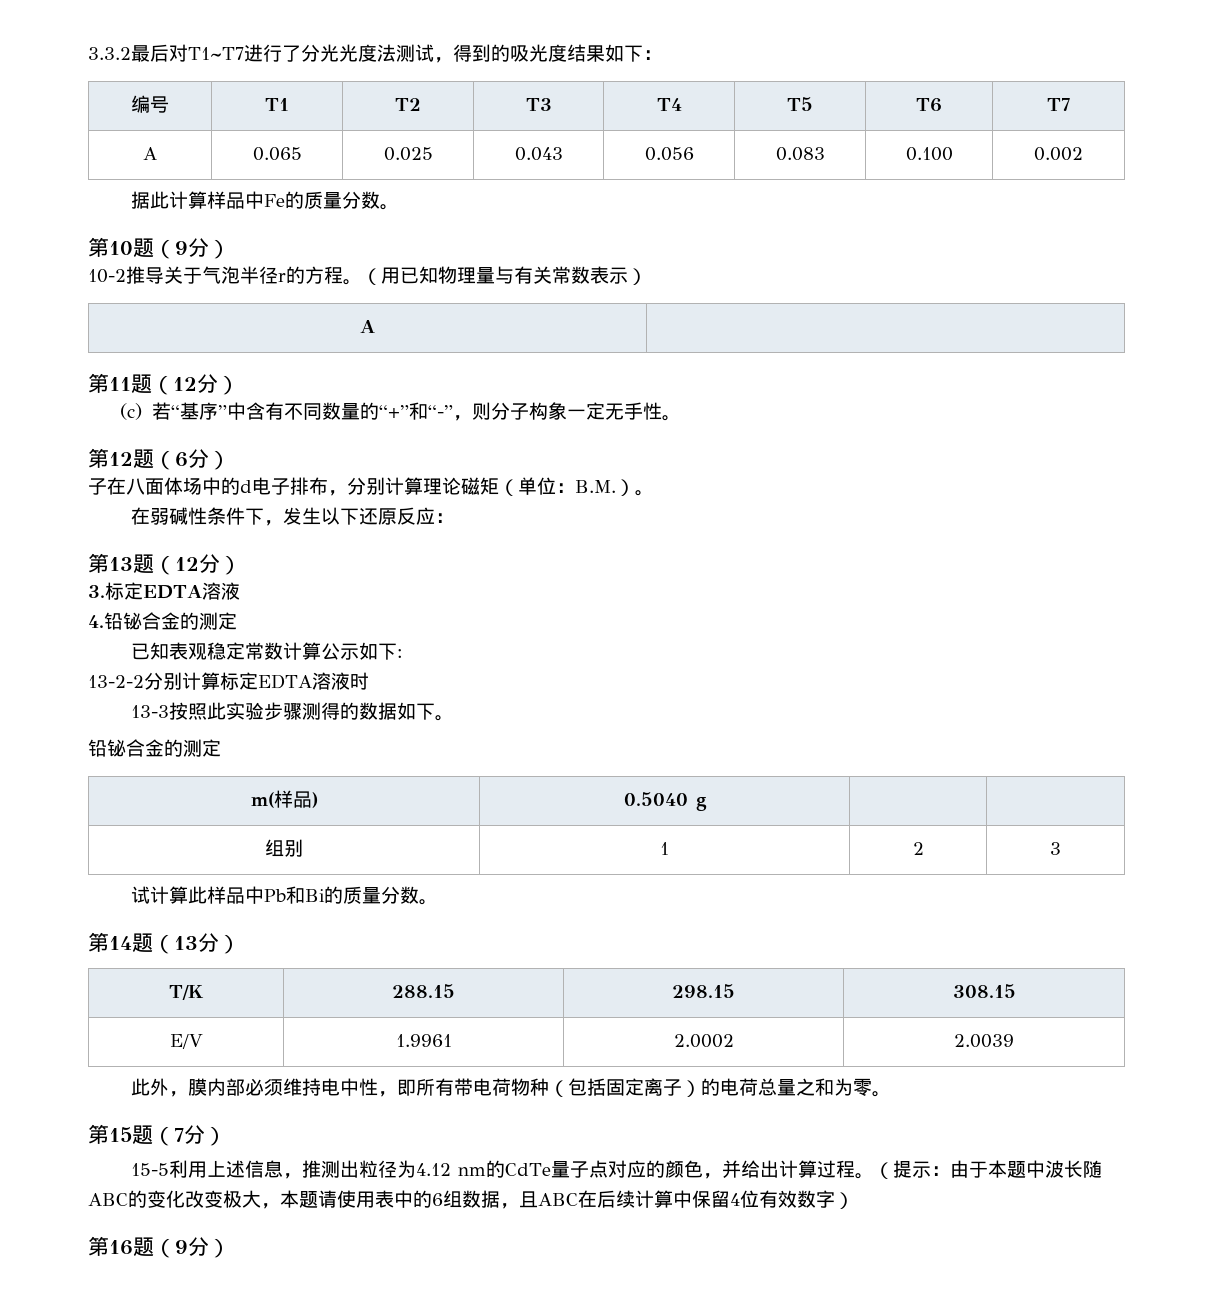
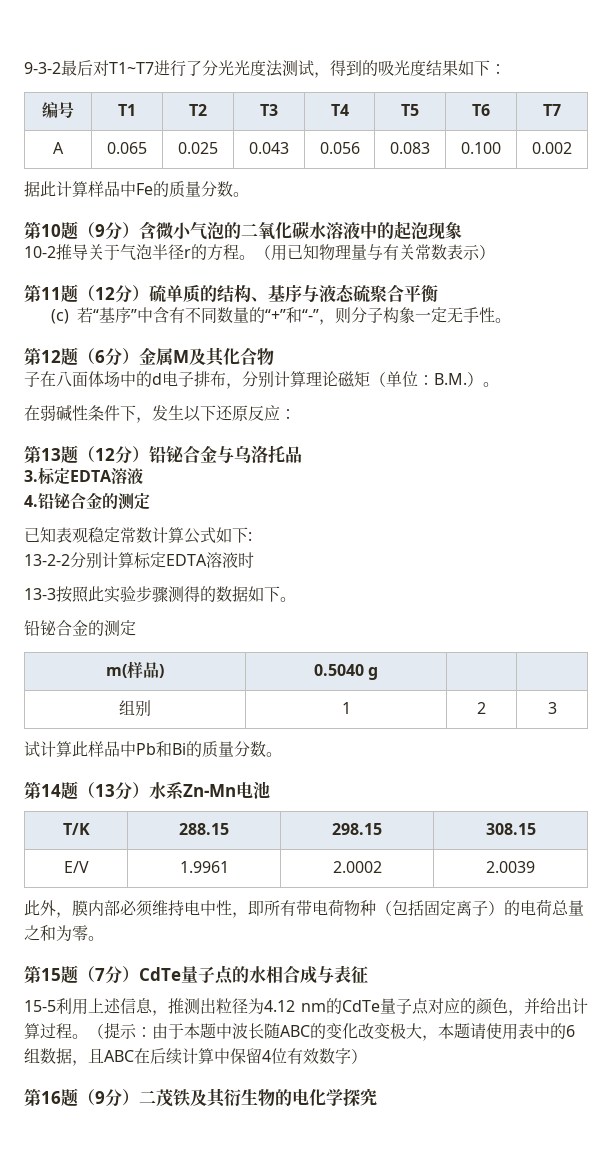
[88,47,131,60] 3.3.2 -> [24,62,61,74] 9-3-2
(230, 249) none -> [139,221,462,240] 含微小气泡的二氧化碳水溶液中的起泡现象
[360,320,375,333] // A | -> (495, 252) none
(239, 385) none -> [149,284,438,303] 硫单质的结构、基序与液态硫聚合平衡
(230, 460) none -> [139,347,274,367] 金属M及其化合物
(241, 565) none -> [149,445,302,463] 铅铋合金与乌洛托品
[339,643,359,660] 示 -> [200,527,216,543] 式
(240, 944) none -> [149,781,270,800] 水系Zn-Mn电池
(226, 1136) none -> [139,965,368,985] CdTe量子点的水相合成与表征
(230, 1248) none -> [139,1088,377,1108] 二茂铁及其衍生物的电化学探究

